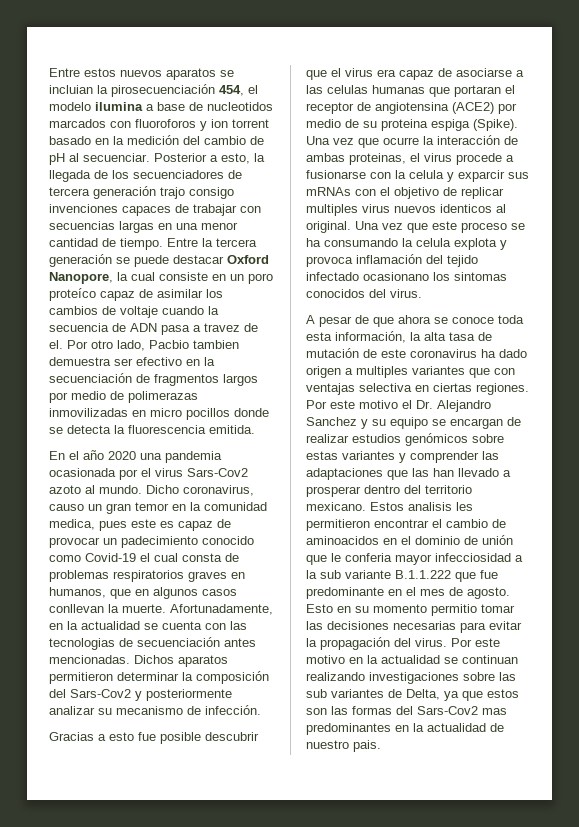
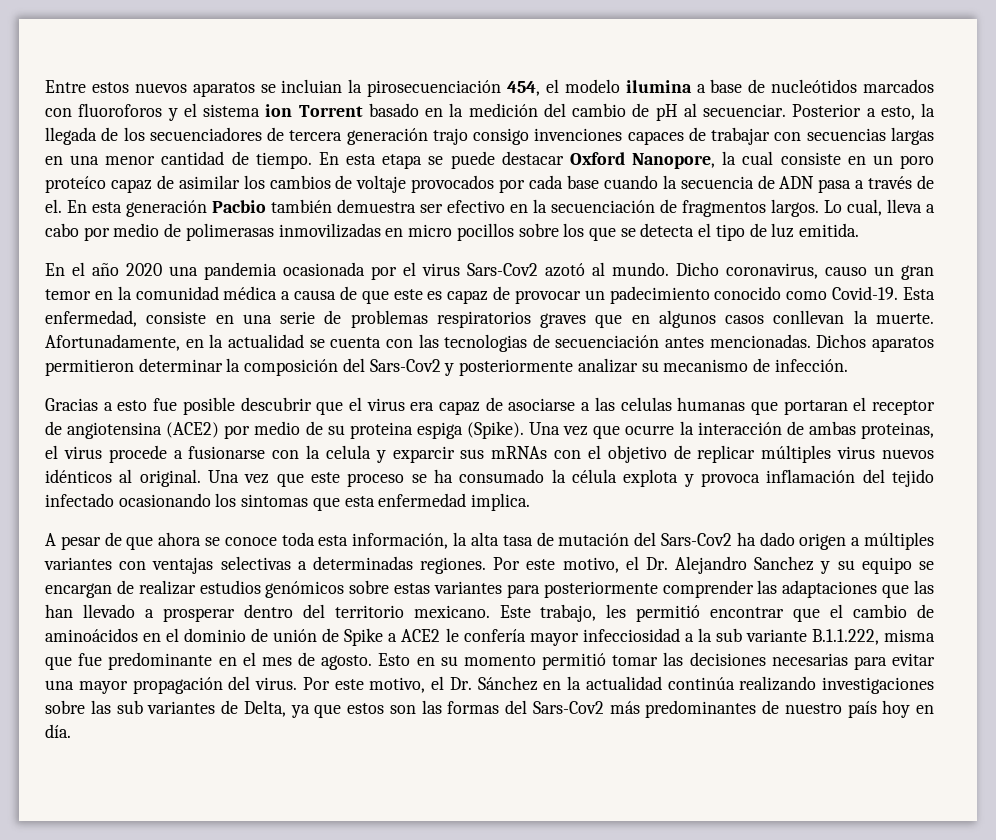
[207,102,273,111] nucleotidos -> [771,79,858,93] nucleótidos
[211,119,269,128] ion torrent -> [183,103,363,117] el sistema ion Torrent
[167,238,257,247] [49,254,112,267] Entre la tercera generación -> [318,152,423,169] En esta etapa
(158, 312) none -> [411,175,599,193] provocados por cada base
[204,323,240,332] travez -> [868,176,913,189] través
[67,340,239,351] Por otro lado, Pacbio tambien -> [67,199,332,217] En esta generación Pacbio también
[223,374,258,386] [49,391,198,403] largos por medio de polimerazas -> [771,199,935,217] [45,223,274,241] largos. Lo cual, lleva a cabo por medio de polimerasas
[234,408,269,417] [49,425,206,434] donde se detecta la fluorescencia -> [518,223,795,241] sobre los que se detecta el tipo de luz
[49,485,81,494] azoto -> [545,263,585,277] azotó
[49,519,127,531] medica, pues -> [223,286,389,304] médica a causa de que
[85,553,222,562] Covid-19 el cual consta -> [832,286,936,300] [45,310,316,327] Covid-19. Esta enfermedad, consiste en una serie
[231,572,245,579] [49,587,106,598] en humanos, -> (587, 320) none
[306,204,358,216] multiples -> [761,445,832,463] múltiples
[440,204,492,213] identicos -> [45,469,112,483] idénticos
[324,238,451,247] consumando la celula -> [459,469,617,483] consumado la célula
[363,272,429,281] ocasionano -> [118,493,211,507] ocasionando
[306,289,422,298] conocidos del virus. -> [312,493,531,511] que esta enfermedad implica.
[363,349,477,358] de este coronavirus -> [634,532,732,546] del Sars-Cov2
[356,366,515,378] [306,383,472,395] multiples variantes que con ventajas selectiva en ciertas -> [864,532,935,550] [44,556,413,574] múltiples variantes con ventajas selectivas a determinadas
[359,400,398,409] motivo -> [562,557,619,573] motivo,
[399,453,406,463] y -> [506,581,658,598] para posteriormente
[370,502,473,511] [306,519,429,531] Estos analisis les permitieron encontrar -> [499,604,821,622] Este trabajo, les permitió encontrar que
[306,536,379,545] aminoacidos -> [45,628,138,642] aminoácidos
[306,553,392,565] que le conferia -> [322,628,526,646] de Spike a ACE2 le confería
[395,570,451,579] B.1.1.222 -> [811,629,936,645] B.1.1.222, misma
[431,604,477,616] permitio -> [542,653,607,670] permitió
[306,638,317,647] la -> [45,680,128,694] una mayor
[306,655,518,664] motivo en la actualidad se continuan -> [369,676,735,693] motivo, el Dr. Sánchez en la actualidad continúa
[482,708,507,715] [306,723,504,735] [306,740,381,752] mas predominantes en la actualidad de nuestro pais. -> [609,700,934,718] [45,724,71,738] más predominantes de nuestro país hoy en día.

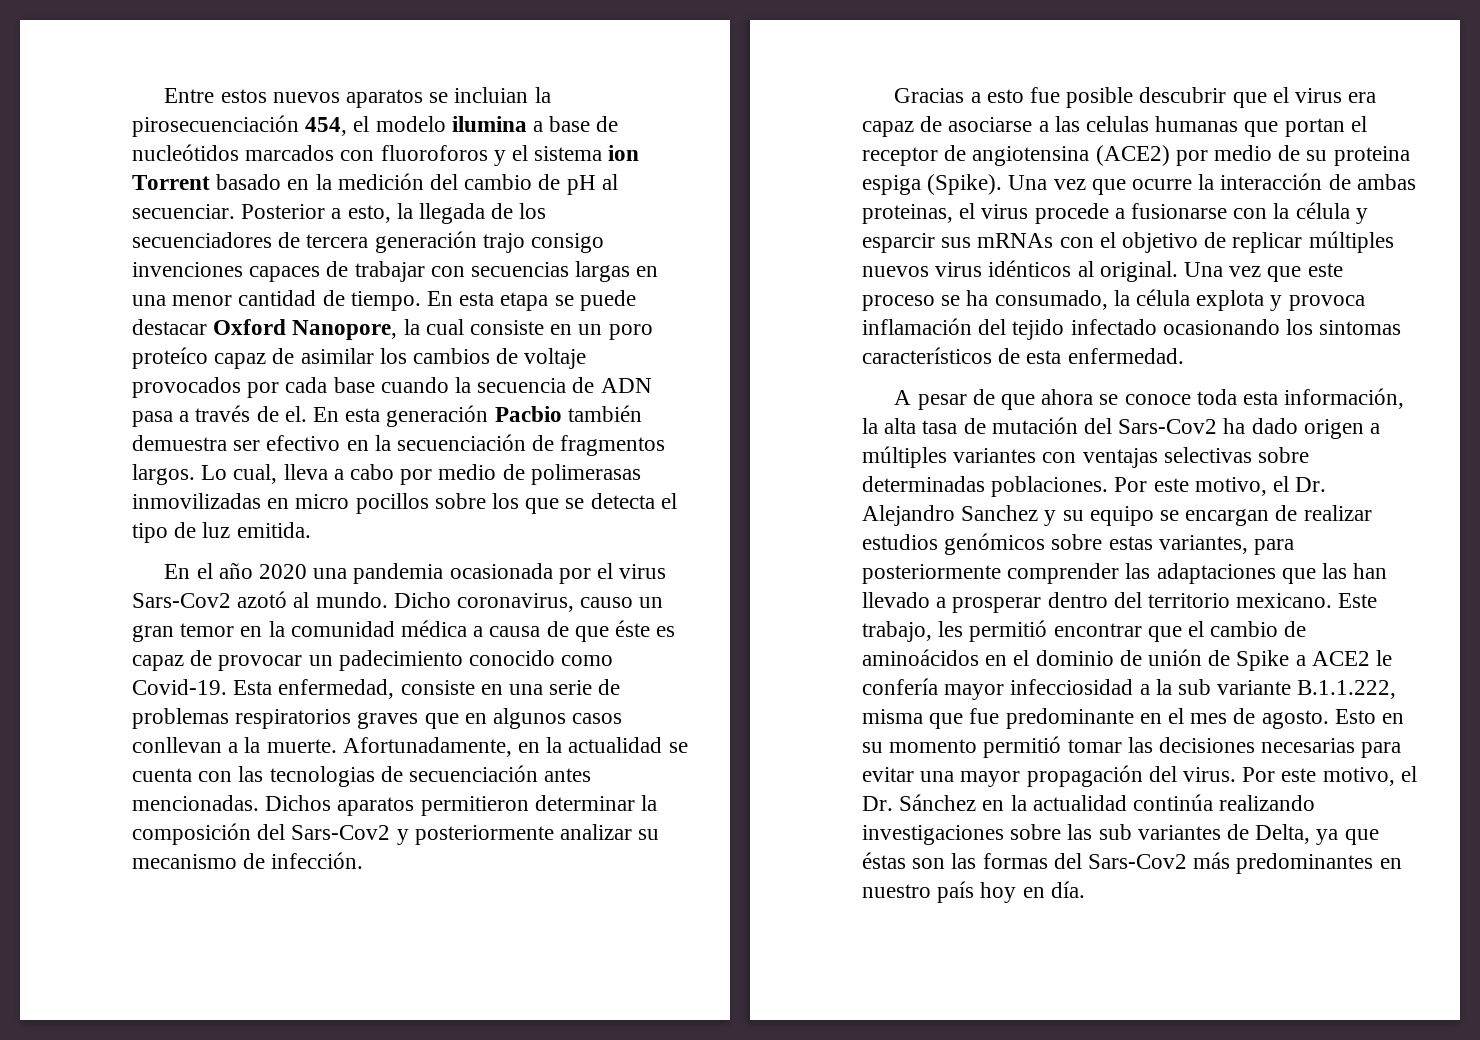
[393,289,423,300] este -> [615,620,651,637] éste
(845, 317) none -> [228,742,239,753] a
[783,400,848,415] portaran -> [1284,118,1345,137] portan
[325,445,455,463] celula y exparcir -> [1295,202,1368,224] [862,233,935,253] célula y esparcir
[837,446,935,459] virus nuevos -> [862,262,983,277] nuevos virus
[459,469,545,483] consumado -> [994,290,1108,310] consumado,
[312,493,531,511] que esta enfermedad implica. -> [862,347,1184,364] característicos de esta enfermedad.
[297,556,487,574] a determinadas regiones. -> [1258,447,1310,463] [862,476,1109,497] sobre determinadas poblaciones.
[433,581,502,594] variantes -> [1158,535,1248,554] variantes,
[347,703,384,714] estos -> [862,852,906,869] éstas
[762,700,779,714] de -> [1379,858,1402,869] en

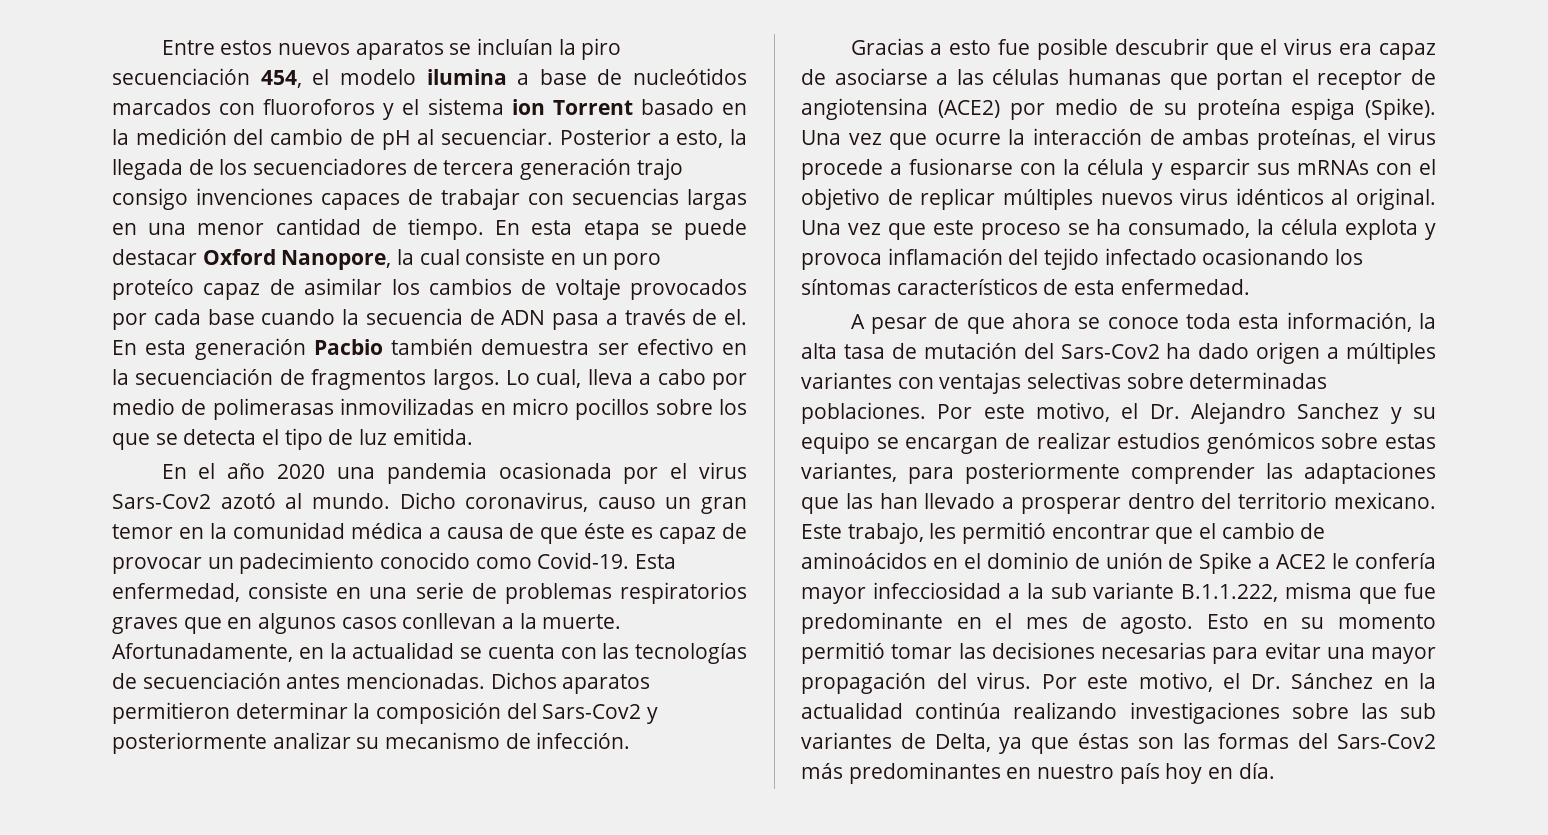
[454,87,551,103] [132,115,299,137] incluian la pirosecuenciación -> [476,38,622,60] [112,68,250,85] incluían la piro secuenciación
[269,766,375,787] tecnologias -> [635,643,747,664] tecnologías
[1086,116,1150,132] celulas -> [992,69,1060,85] células
[1333,146,1410,166] proteina -> [1196,99,1281,120] proteína
[862,204,953,224] proteinas, -> [1256,129,1356,150] proteínas,
[1319,320,1402,335] sintomas -> [801,279,891,295] síntomas

